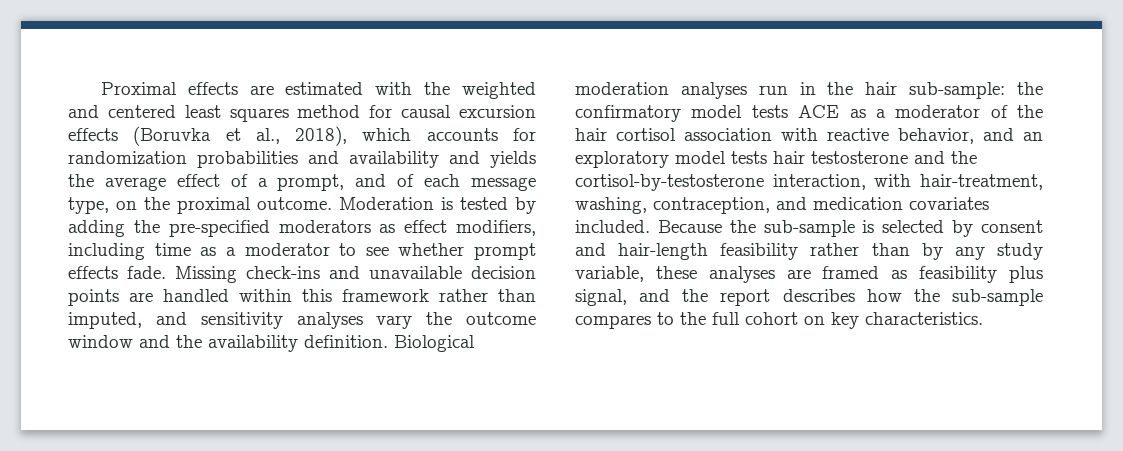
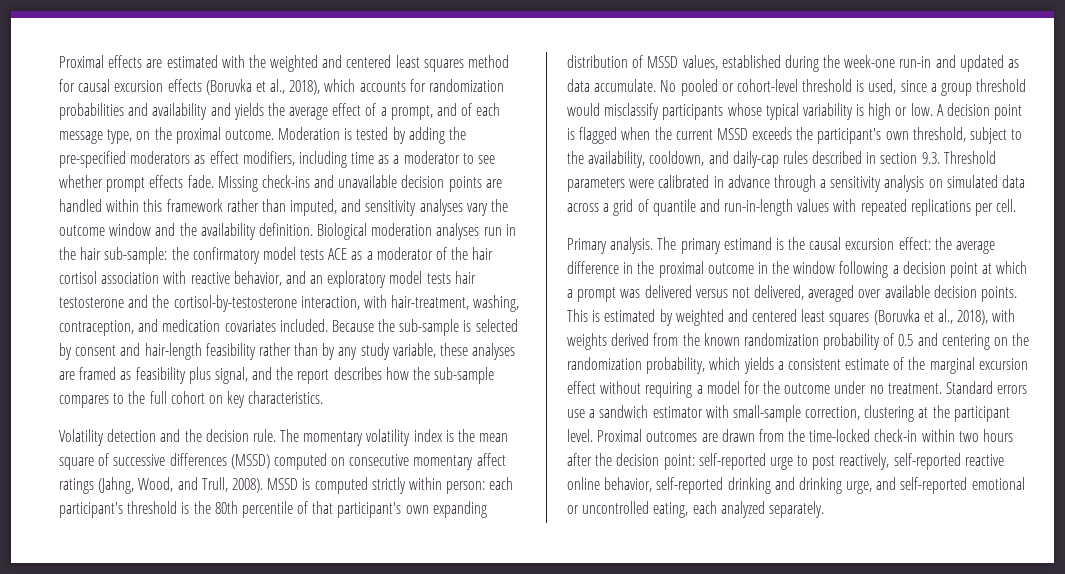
(983, 318) none -> [59,429,509,446] [59,453,506,470] [59,477,514,494] [59,501,487,518] [567,55,1020,72] [567,79,1027,96] [567,103,1023,120] [567,127,1023,144] [567,151,996,168] [567,175,1026,192] [567,199,1017,216] [567,237,996,254] [567,261,1028,278] [567,285,1018,302] [567,309,1016,326] [567,333,1030,350] [567,357,1028,374] [567,381,1028,398] [567,405,1010,422] [567,429,1014,442] [567,453,1004,470] [567,477,1025,494] [567,501,824,518] // Volatility detection and the decision rule. The momentary volatility index is the mean square of successive differences (MSSD) computed on consecutive momentary affect ratings (Jahng, Wood, and Trull, 2008). MSSD is computed strictly within person: each participant's threshold is the 80th percentile of that participant's own expanding distribution of MSSD values, established during the week-one run-in and updated as data accumulate. No pooled or cohort-level threshold is used, since a group threshold would misclassify participants whose typical variability is high or low. A decision point is flagged when the current MSSD exceeds the participant's own threshold, subject to the availability, cooldown, and daily-cap rules described in section 9.3. Threshold parameters were calibrated in advance through a sensitivity analysis on simulated data across a grid of quantile and run-in-length values with repeated replications per cell. // Primary analysis. The primary estimand is the causal excursion effect: the average difference in the proximal outcome in the window following a decision point at which a prompt was delivered versus not delivered, averaged over available decision points. This is estimated by weighted and centered least squares (Boruvka et al., 2018), with weights derived from the known randomization probability of 0.5 and centering on the randomization probability, which yields a consistent estimate of the marginal excursion effect without requiring a model for the outcome under no treatment. Standard errors use a sandwich estimator with small-sample correction, clustering at the participant level. Proximal outcomes are drawn from the time-locked check-in within two hours after the decision point: self-reported urge to post reactively, self-reported reactive online behavior, self-reported drinking and drinking urge, and self-reported emotional or uncontrolled eating, each analyzed separately.

